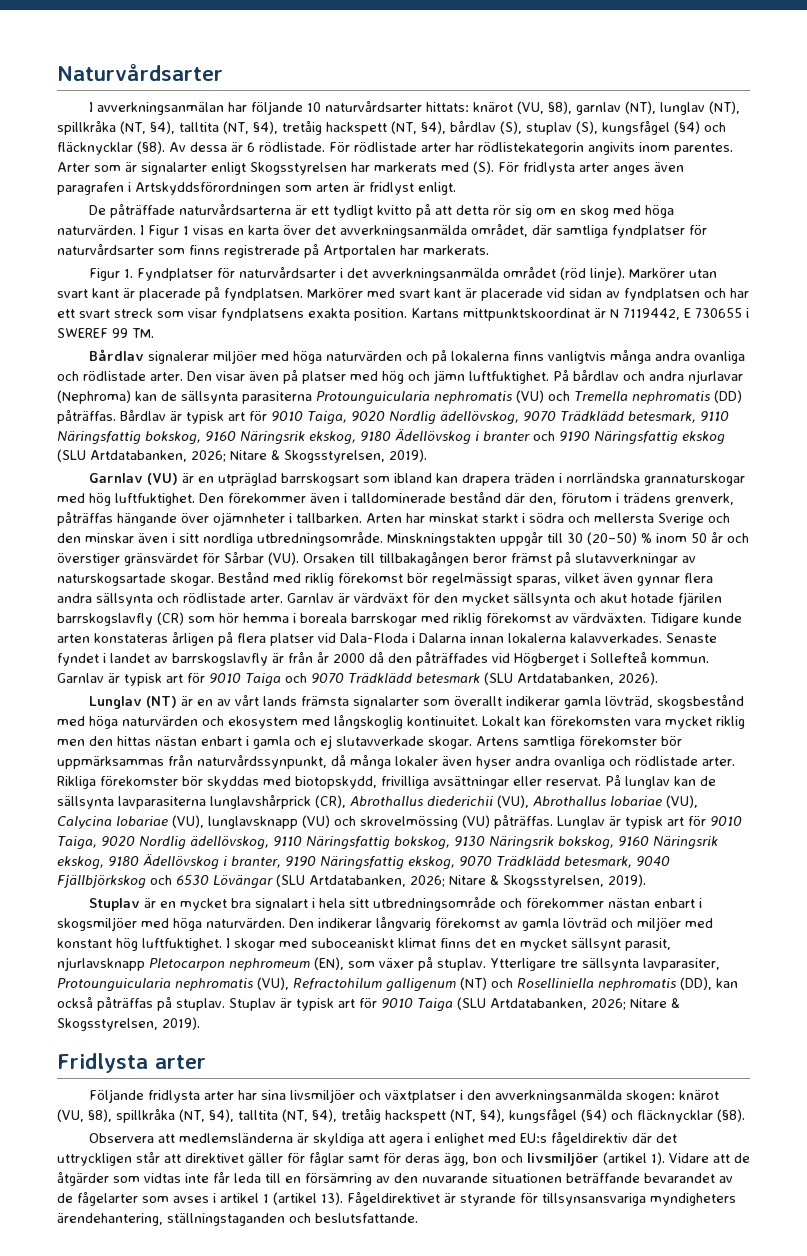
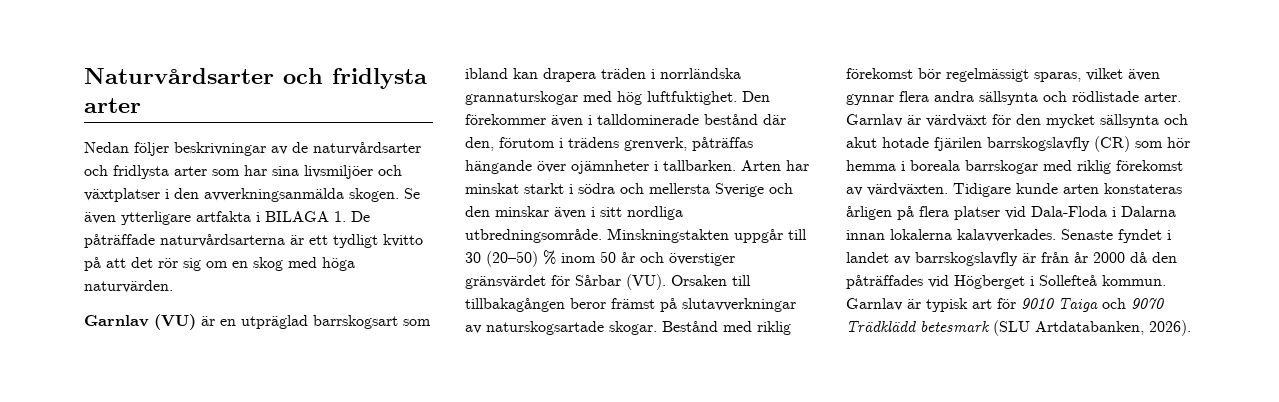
[89,100,741,115] [57,120,726,135] [57,141,733,155] [57,161,684,175] [57,181,456,195] // I avverkningsanmälan har följande 10 naturvårdsarter hittats: knärot (VU, §8), garnlav (NT), lunglav (NT), spillkråka (NT, §4), talltita (NT, §4), tretåig hackspett (NT, §4), bårdlav (S), stuplav (S), kungsfågel (§4) och fläcknycklar (§8). Av dessa är 6 rödlistade. För rödlistade arter har rödlistekategorin angivits inom parentes. Arter som är signalarter enligt Skogsstyrelsen har markerats med (S). För fridlysta arter anges även paragrafen i Artskyddsförordningen som arten är fridlyst enligt. // -> [283,68,427,89] [84,98,141,113] [84,142,421,156] [84,165,402,179] [84,188,420,202] [84,211,346,225] och fridlysta arter // Nedan följer beskrivningar av de naturvårdsarter och fridlysta arter som har sina livsmiljöer och växtplatser i den avverkningsanmälda skogen. Se även ytterligare artfakta i BILAGA 1.
[456,205,490,215] detta -> [131,257,153,268] det
[140,223,707,238] [57,243,489,258] [89,266,718,281] [57,286,749,301] [57,308,749,321] [57,328,154,338] [89,349,746,364] [57,369,743,384] [57,390,742,405] [57,409,729,425] [57,428,725,445] [57,449,427,463] I Figur 1 visas en karta över det avverkningsanmälda området, där samtliga fyndplatser för naturvårdsarter som finns registrerade på Artportalen har markerats. // Figur 1. Fyndplatser för naturvårdsarter i det avverkningsanmälda området (röd linje). Markörer utan svart kant är placerade på fyndplatsen. Markörer med svart kant är placerade vid sidan av fyndplatsen och har ett svart streck som visar fyndplatsens exakta position. Kartans mittpunktskoordinat är N 7119442, E 730655 i SWEREF 99 TM. // Bårdlav signalerar miljöer med höga naturvärden och på lokalerna finns vanligtvis många andra ovanliga och rödlistade arter. Den visar även på platser med hög och jämn luftfuktighet. På bårdlav och andra njurlavar (Nephroma) kan de sällsynta parasiterna Protounguicularia nephromatis (VU) och Tremella nephromatis (DD) påträffas. Bårdlav är typisk art för 9010 Taiga, 9020 Nordlig ädellövskog, 9070 Trädklädd betesmark, 9110 Näringsfattig bokskog, 9160 Näringsrik ekskog, 9180 Ädellövskog i branter och 9190 Näringsfattig ekskog (SLU Artdatabanken, 2026; Nitare & Skogsstyrelsen, 2019). -> (173, 286) none
[89,694,745,709] [57,714,745,729] [57,735,682,749] [57,754,735,769] [57,774,716,789] [57,794,698,809] [57,814,742,829] [57,835,718,850] [57,853,670,870] [57,874,646,889] [89,896,703,911] [57,916,713,931] [57,937,671,951] [57,956,720,971] [57,977,738,992] [57,996,680,1012] [57,1017,200,1031] [57,1053,206,1073] [89,1089,720,1103] [57,1108,745,1123] [89,1131,678,1146] [57,1151,750,1166] [57,1171,733,1186] [57,1191,736,1206] [57,1213,418,1226] // Lunglav (NT) är en av vårt lands främsta signalarter som överallt indikerar gamla lövträd, skogsbestånd med höga naturvärden och ekosystem med långskoglig kontinuitet. Lokalt kan förekomsten vara mycket riklig men den hittas nästan enbart i gamla och ej slutavverkade skogar. Artens samtliga förekomster bör uppmärksammas från naturvårdssynpunkt, då många lokaler även hyser andra ovanliga och rödlistade arter. Rikliga förekomster bör skyddas med biotopskydd, frivilliga avsättningar eller reservat. På lunglav kan de sällsynta lavparasiterna lunglavshårprick (CR), Abrothallus diederichii (VU), Abrothallus lobariae (VU), Calycina lobariae (VU), lunglavsknapp (VU) och skrovelmössing (VU) påträffas. Lunglav är typisk art för 9010 Taiga, 9020 Nordlig ädellövskog, 9110 Näringsfattig bokskog, 9130 Näringsrik bokskog, 9160 Näringsrik ekskog, 9180 Ädellövskog i branter, 9190 Näringsfattig ekskog, 9070 Trädklädd betesmark, 9040 Fjällbjörkskog och 6530 Lövängar (SLU Artdatabanken, 2026; Nitare & Skogsstyrelsen, 2019). // Stuplav är en mycket bra signalart i hela sitt utbredningsområde och förekommer nästan enbart i skogsmiljöer med höga naturvärden. Den indikerar långvarig förekomst av gamla lövträd och miljöer med konstant hög luftfuktighet. I skogar med suboceaniskt klimat finns det en mycket sällsynt parasit, njurlavsknapp Pletocarpon nephromeum (EN), som växer på stuplav. Ytterligare tre sällsynta lavparasiter, Protounguicularia nephromatis (VU), Refractohilum galligenum (NT) och Roselliniella nephromatis (DD), kan också påträffas på stuplav. Stuplav är typisk art för 9010 Taiga (SLU Artdatabanken, 2026; Nitare & Skogsstyrelsen, 2019). // Fridlysta arter // Följande fridlysta arter har sina livsmiljöer och växtplatser i den avverkningsanmälda skogen: knärot (VU, §8), spillkråka (NT, §4), talltita (NT, §4), tretåig hackspett (NT, §4), kungsfågel (§4) och fläcknycklar (§8). // Observera att medlemsländerna är skyldiga att agera i enlighet med EU:s fågeldirektiv där det uttryckligen står att direktivet gäller för fåglar samt för deras ägg, bon och livsmiljöer (artikel 1). Vidare att de åtgärder som vidtas inte får leda till en försämring av den nuvarande situationen beträffande bevarandet av de fågelarter som avses i artikel 1 (artikel 13). Fågeldirektivet är styrande för tillsynsansvariga myndigheters ärendehantering, ställningstaganden och beslutsfattande. -> (1191, 328) none

